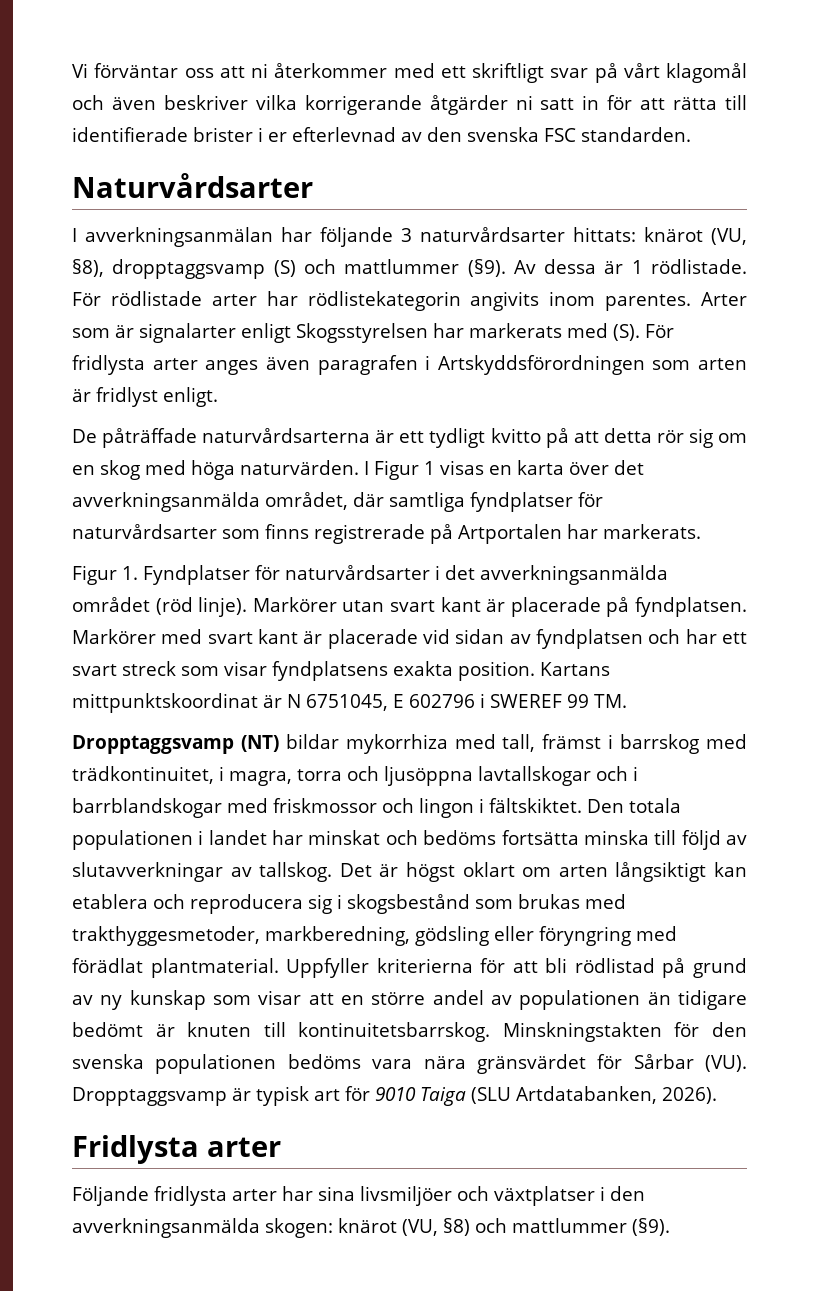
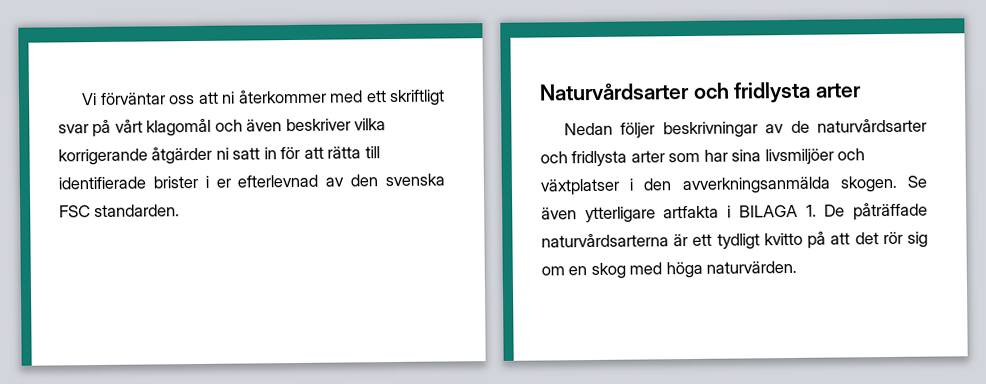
[72,227,747,247] [72,259,747,279] [72,291,747,311] [72,323,674,343] [72,355,747,375] [72,387,218,407] // I avverkningsanmälan har följande 3 naturvårdsarter hittats: knärot (VU, §8), dropptaggsvamp (S) och mattlummer (§9). Av dessa är 1 rödlistade. För rödlistade arter har rödlistekategorin angivits inom parentes. Arter som är signalarter enligt Skogsstyrelsen har markerats med (S). För fridlysta arter anges även paragrafen i Artskyddsförordningen som arten är fridlyst enligt. // -> [692,81,863,104] [564,118,927,139] [540,148,866,168] [540,175,927,196] [541,204,817,224] och fridlysta arter // Nedan följer beskrivningar av de naturvårdsarter och fridlysta arter som har sina livsmiljöer och växtplatser i den avverkningsanmälda skogen. Se även ytterligare artfakta i BILAGA 1.
[603,428,652,443] detta -> [854,232,879,245] det
[364,460,644,480] [72,492,603,512] [72,524,701,544] [72,565,668,585] [72,597,748,617] [72,629,748,649] [72,661,610,681] [72,693,627,713] [72,734,748,754] [72,766,638,786] [72,798,681,818] [72,830,748,850] [72,862,748,882] [72,894,626,914] [72,926,677,946] [72,958,747,978] [72,990,747,1010] [72,1022,747,1042] [72,1054,747,1074] [72,1086,717,1106] [72,1135,281,1164] [72,1186,645,1206] [72,1218,670,1238] I Figur 1 visas en karta över det avverkningsanmälda området, där samtliga fyndplatser för naturvårdsarter som finns registrerade på Artportalen har markerats. // Figur 1. Fyndplatser för naturvårdsarter i det avverkningsanmälda området (röd linje). Markörer utan svart kant är placerade på fyndplatsen. Markörer med svart kant är placerade vid sidan av fyndplatsen och har ett svart streck som visar fyndplatsens exakta position. Kartans mittpunktskoordinat är N 6751045, E 602796 i SWEREF 99 TM. // Dropptaggsvamp (NT) bildar mykorrhiza med tall, främst i barrskog med trädkontinuitet, i magra, torra och ljusöppna lavtallskogar och i barrblandskogar med friskmossor och lingon i fältskiktet. Den totala populationen i landet har minskat och bedöms fortsätta minska till följd av slutavverkningar av tallskog. Det är högst oklart om arten långsiktigt kan etablera och reproducera sig i skogsbestånd som brukas med trakthyggesmetoder, markberedning, gödsling eller föryngring med förädlat plantmaterial. Uppfyller kriterierna för att bli rödlistad på grund av ny kunskap som visar att en större andel av populationen än tidigare bedömt är knuten till kontinuitetsbarrskog. Minskningstakten för den svenska populationen bedöms vara nära gränsvärdet för Sårbar (VU). Dropptaggsvamp är typisk art för 9010 Taiga (SLU Artdatabanken, 2026). // Fridlysta arter // Följande fridlysta arter har sina livsmiljöer och växtplatser i den avverkningsanmälda skogen: knärot (VU, §8) och mattlummer (§9). -> (798, 267) none

